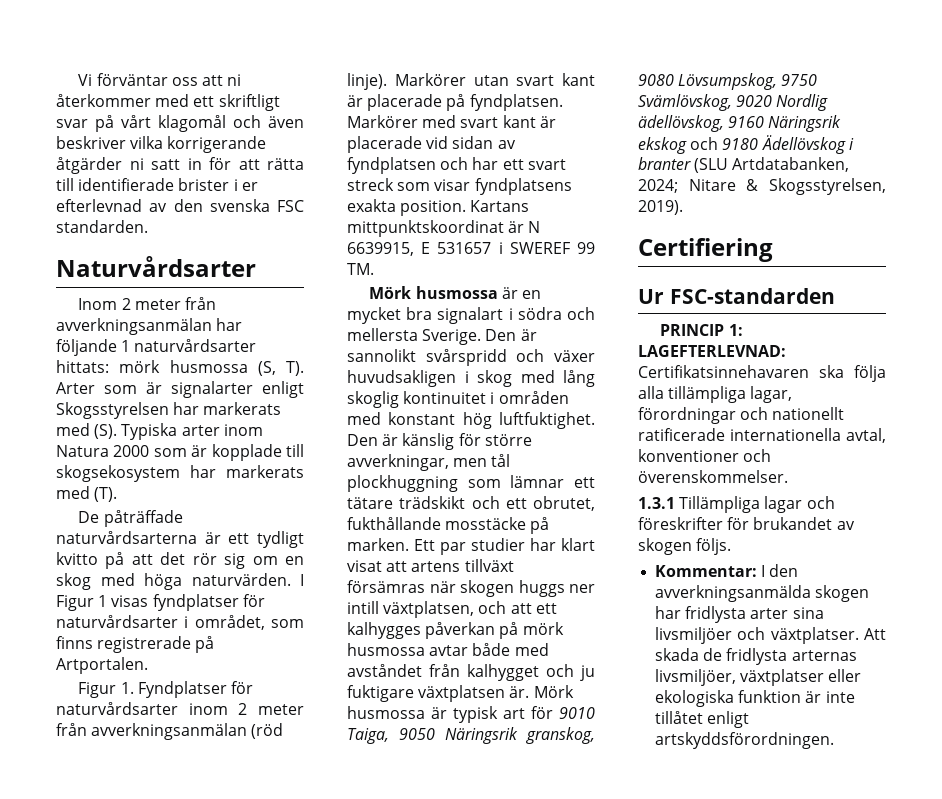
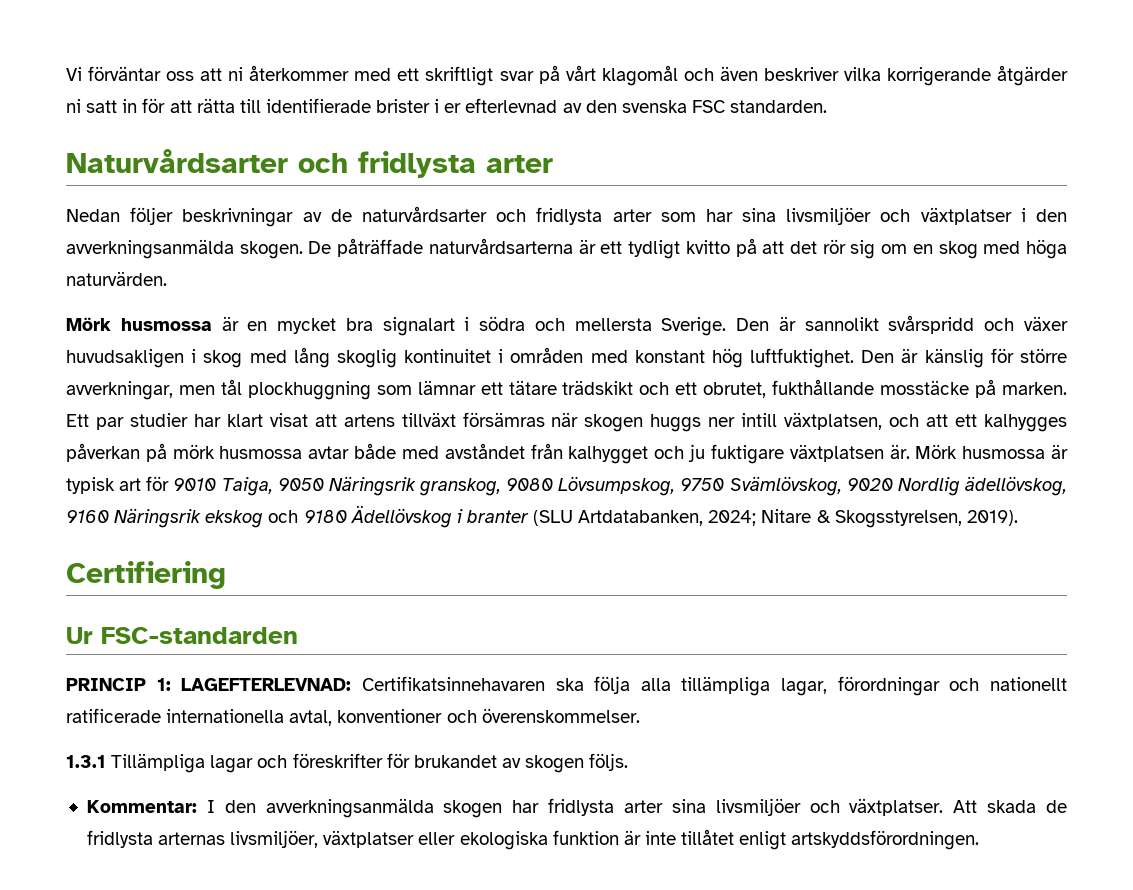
[78,297,216,310] [56,318,243,335] [56,339,257,356] [56,360,304,376] [56,381,304,398] [56,402,282,419] [56,423,263,440] [56,444,304,461] [56,465,304,482] [56,486,118,502] // Inom 2 meter från avverkningsanmälan har följande 1 naturvårdsarter hittats: mörk husmossa (S, T). Arter som är signalarter enligt Skogsstyrelsen har markerats med (S). Typiska arter inom Natura 2000 som är kopplade till skogsekosystem har markerats med (T). // -> [298,151,553,178] [66,206,1067,227] [66,239,303,259] och fridlysta arter // Nedan följer beskrivningar av de naturvårdsarter och fridlysta arter som har sina livsmiljöer och växtplatser i den avverkningsanmälda skogen.
[300,574,304,586] [56,594,265,611] [56,615,304,630] [56,636,215,653] [56,657,148,674] [78,681,253,698] [56,702,304,715] [56,723,284,740] [347,73,595,90] [347,94,563,111] [347,115,556,128] [347,136,516,153] [347,157,566,174] [347,178,572,195] [347,199,530,216] [347,220,541,237] [347,242,595,256] [347,263,374,275] I Figur 1 visas fyndplatser för naturvårdsarter i området, som finns registrerade på Artportalen. // Figur 1. Fyndplatser för naturvårdsarter inom 2 meter från avverkningsanmälan (röd linje). Markörer utan svart kant är placerade på fyndplatsen. Markörer med svart kant är placerade vid sidan av fyndplatsen och har ett svart streck som visar fyndplatsens exakta position. Kartans mittpunktskoordinat är N 6639915, E 531657 i SWEREF 99 TM. -> (167, 278) none

